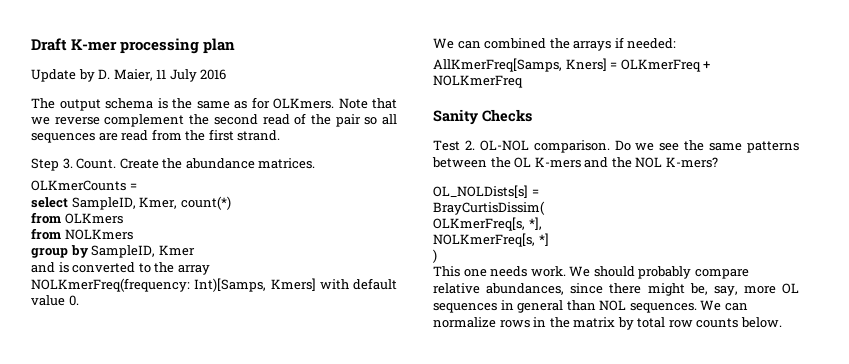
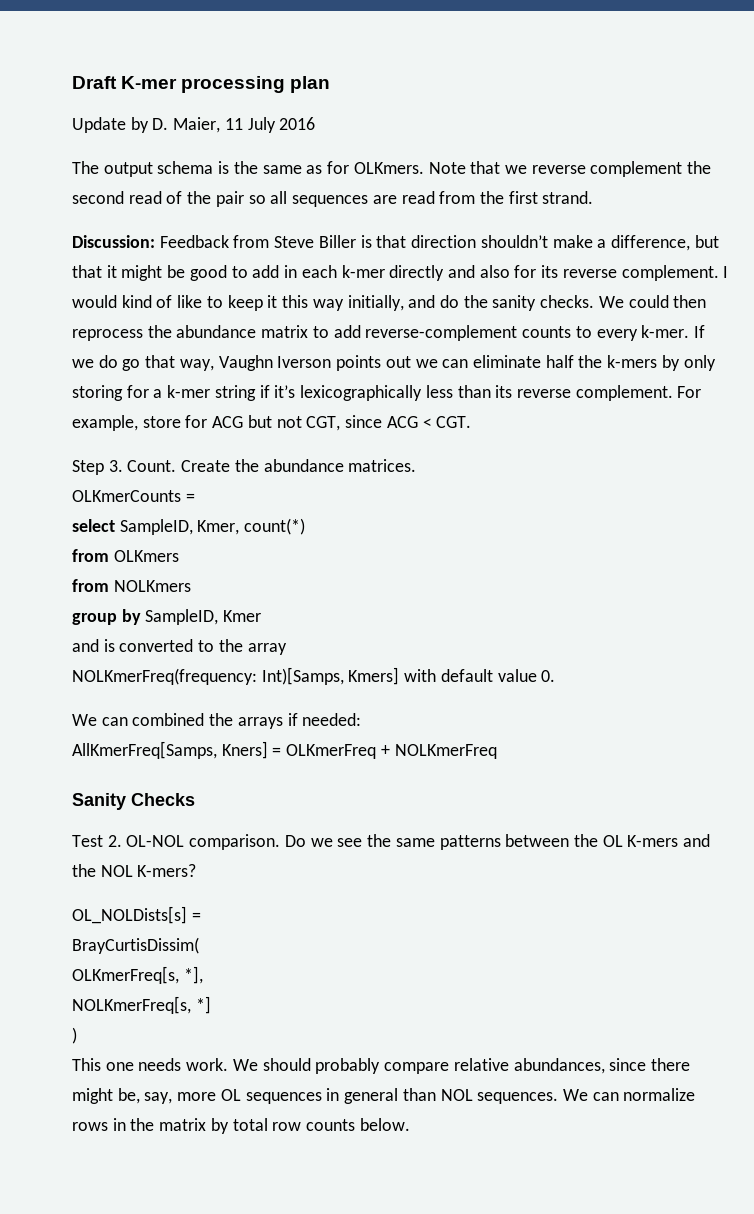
(281, 135) none -> [72,235,719,251] [72,265,729,281] [72,295,707,311] [72,325,705,341] [72,355,716,371] [72,385,702,401] [72,415,472,431] // Discussion: Feedback from Steve Biller is that direction shouldn’t make a difference, but that it might be good to add in each k-mer directly and also for its reverse complement. I would kind of like to keep it this way initially, and do the sanity checks. We could then reprocess the abundance matrix to add reverse-complement counts to every k-mer. If we do go that way, Vaughn Iverson points out we can eliminate half the k-mers by only storing for a k-mer string if it’s lexicographically less than its reverse complement. For example, store for ACG but not CGT, since ACG < CGT.

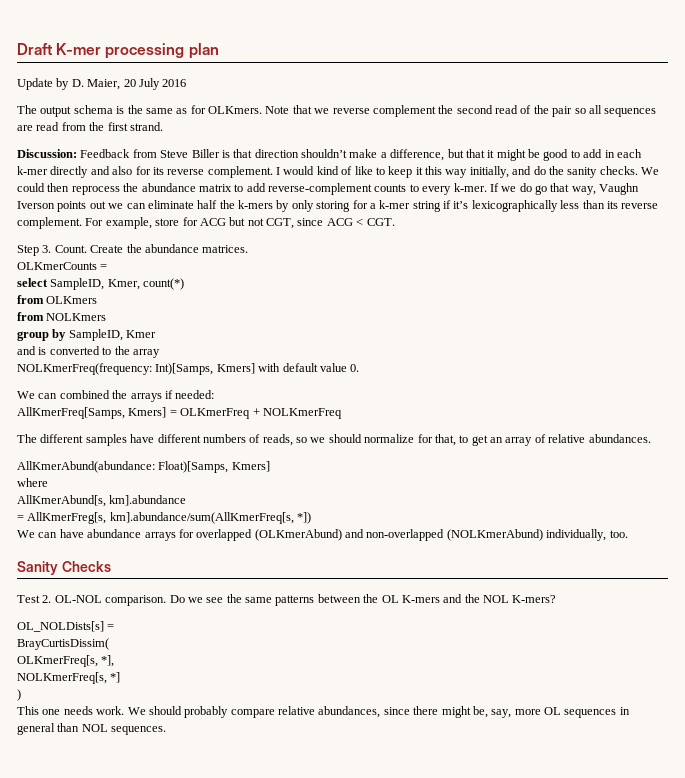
[224,118,243,130] 11 -> [123,79,136,87] 20
[221,741,268,759] Kners] -> [128,407,167,418] Kmers]
(497, 751) none -> [17,434,651,446] [17,461,270,473] [17,478,48,487] [17,495,187,507] [17,512,312,524] [17,529,628,541] // The different samples have different numbers of reads, so we should normalize for that, to get an array of relative abundances. // AllKmerAbund(abundance: Float)[Samps, Kmers] // where // AllKmerAbund[s, km].abundance // = AllKmerFreg[s, km].abundance/sum(AllKmerFreq[s, *]) // We can have abundance arrays for overlapped (OLKmerAbund) and non-overlapped (NOLKmerAbund) individually, too.
[562,1088,696,1101] [72,1118,410,1134] We can normalize rows in the matrix by total row counts below. -> (167, 730) none

